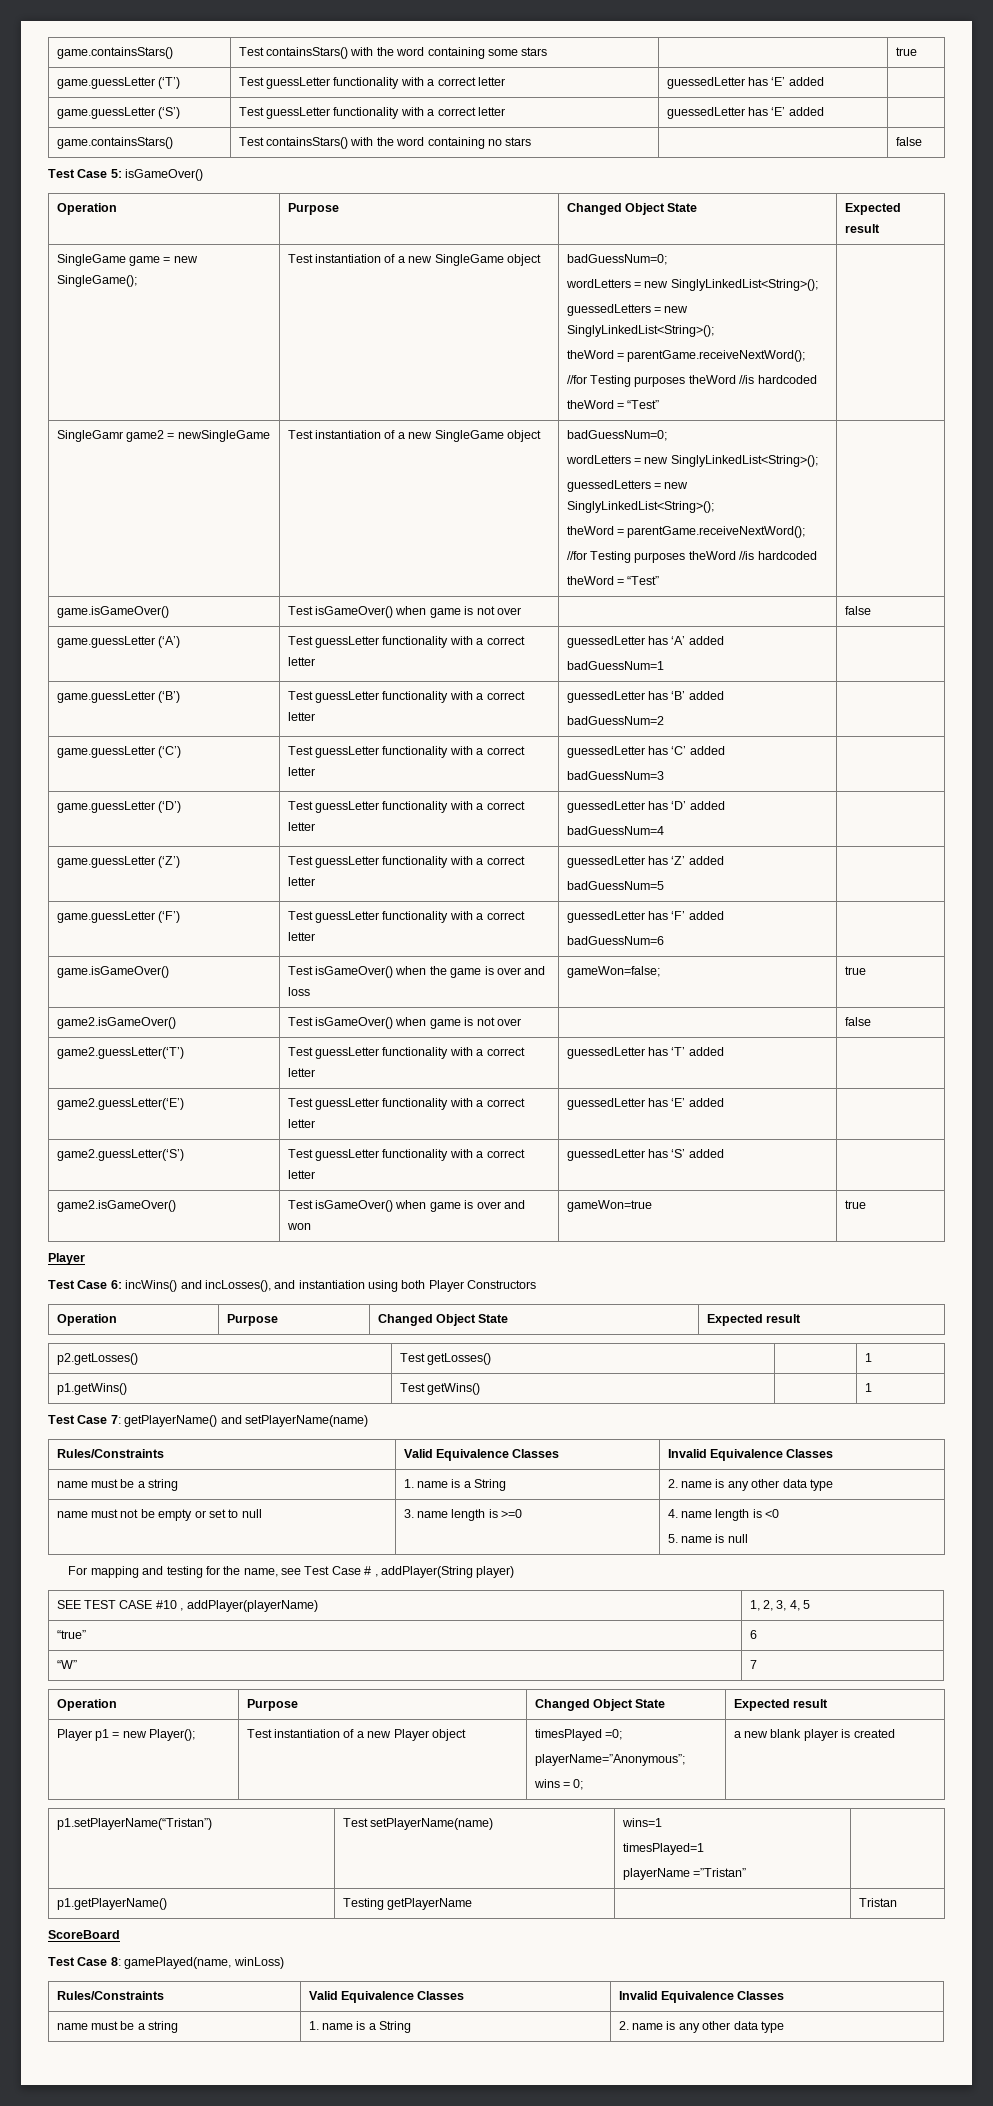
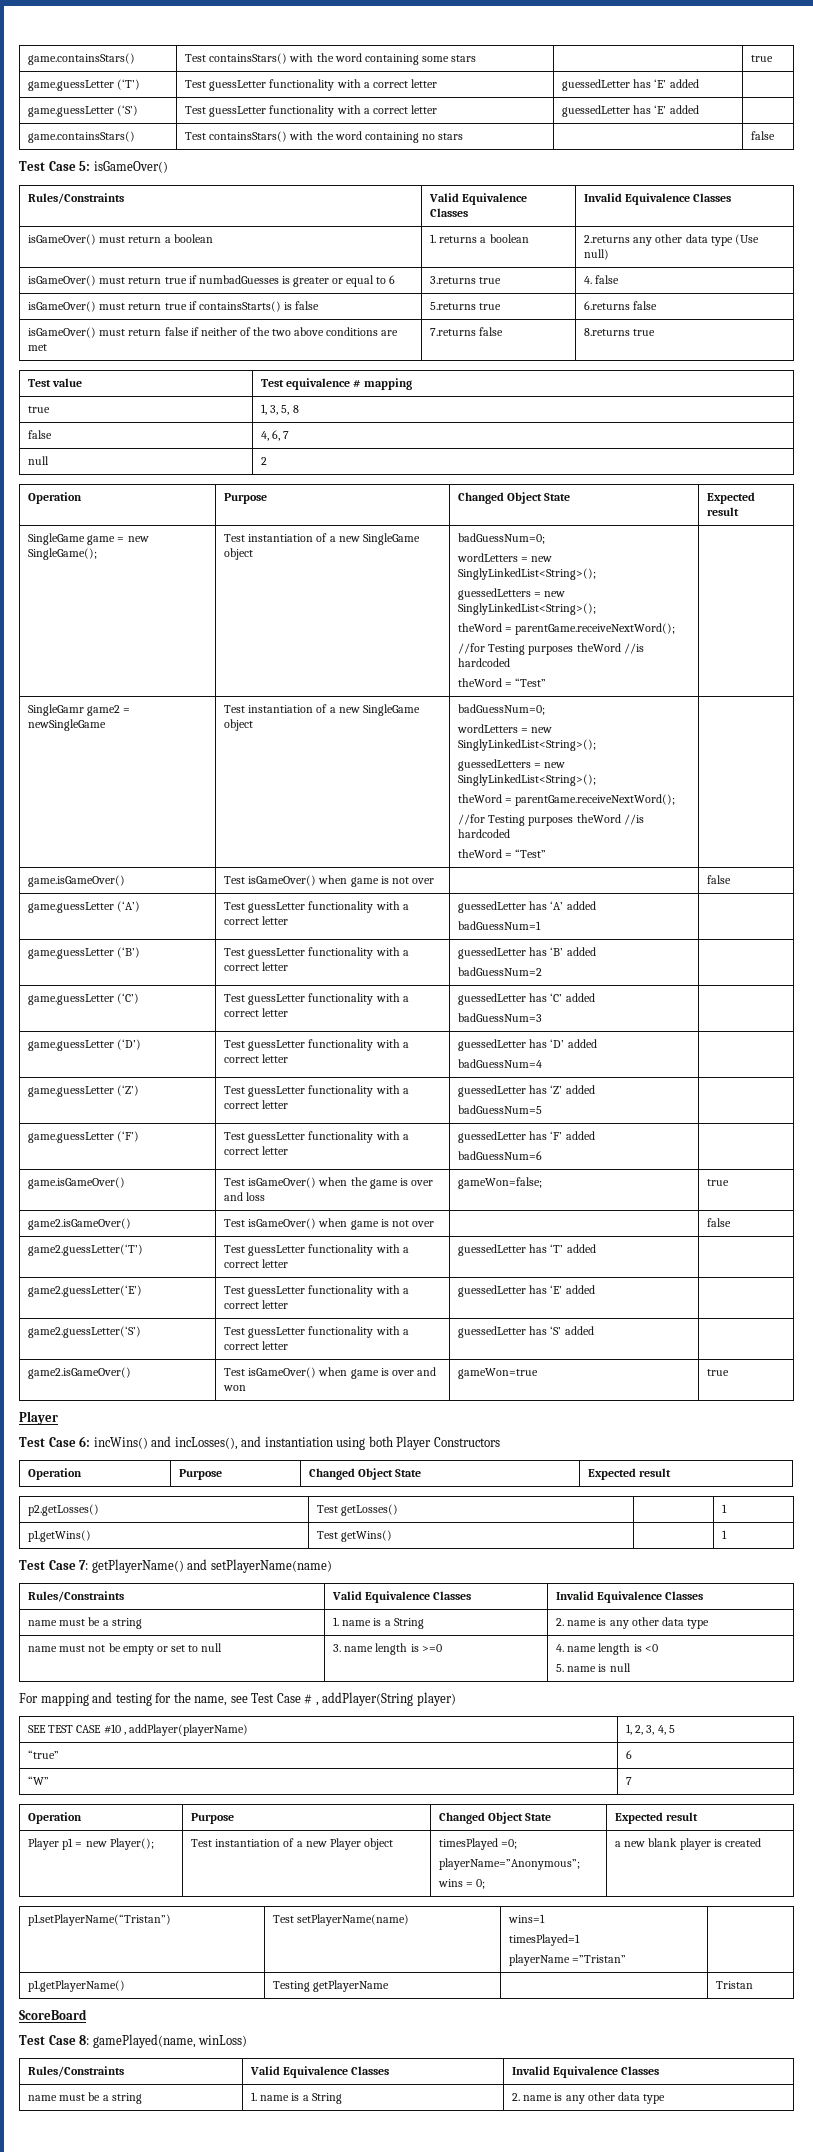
(204, 175) none -> [28,193,125,204] [429,193,528,205] [430,208,469,217] [584,193,732,205] [28,234,213,245] [430,234,529,243] [584,234,759,246] [584,249,610,260] [28,275,396,287] [430,276,502,284] [584,275,620,284] [28,301,319,312] [430,302,502,310] [584,301,658,310] [28,327,399,338] [28,344,48,351] [430,327,504,336] [584,328,656,336] [28,378,83,387] [261,378,412,390] [28,406,51,413] [261,404,299,415] [28,430,53,439] [261,430,290,441] [28,456,50,465] [261,457,268,465] // Rules/Constraints | Valid Equivalence Classes | Invalid Equivalence Classes // isGameOver() must return a boolean | 1. returns a boolean | 2.returns any other data type (Use null) // isGameOver() must return true if numbadGuesses is greater or equal to 6 | 3.returns true | 4. false // isGameOver() must return true if containsStarts() is false | 5.returns true | 6.returns false // isGameOver() must return false if neither of the two above conditions are met | 7.returns false | 8.returns true // Test value | Test equivalence # mapping // true | 1, 3, 5, 8 // false | 4, 6, 7 // null | 2

